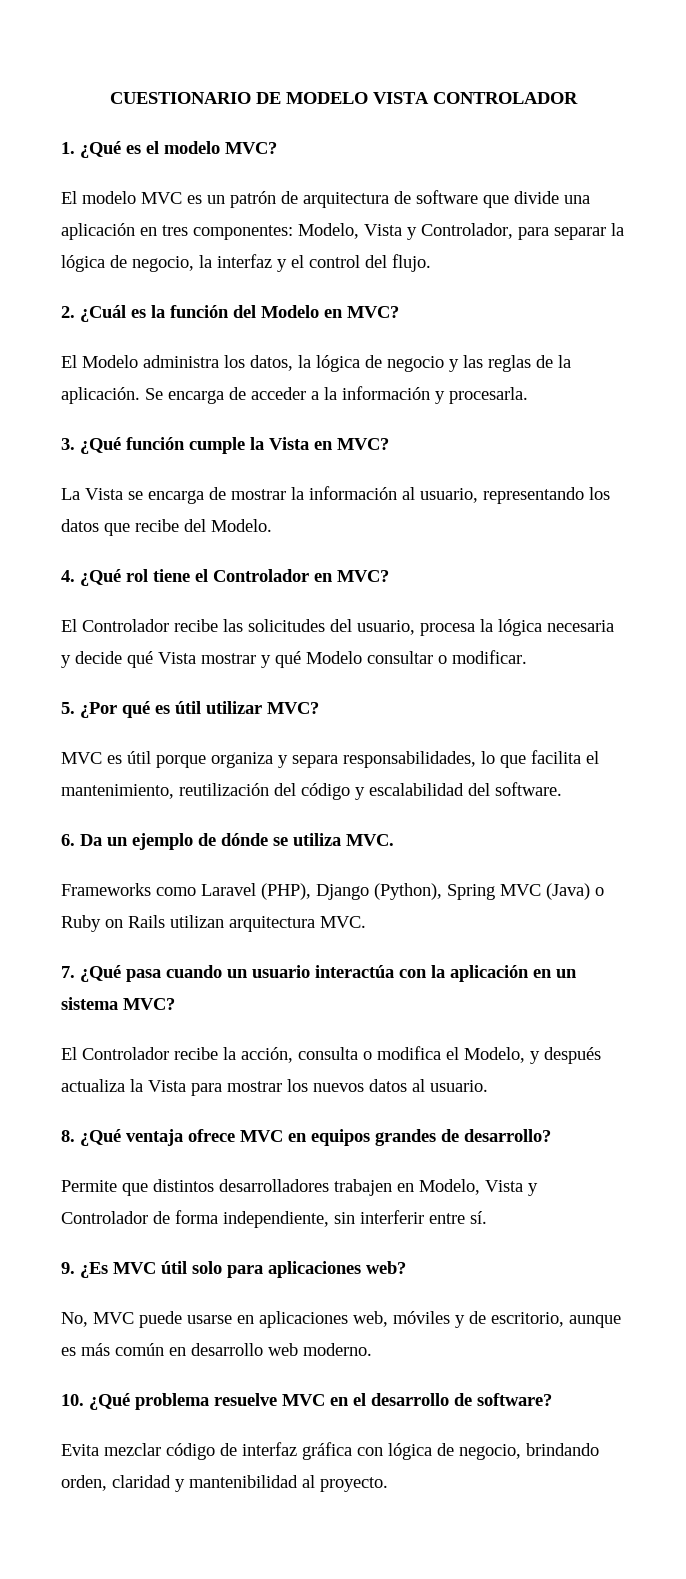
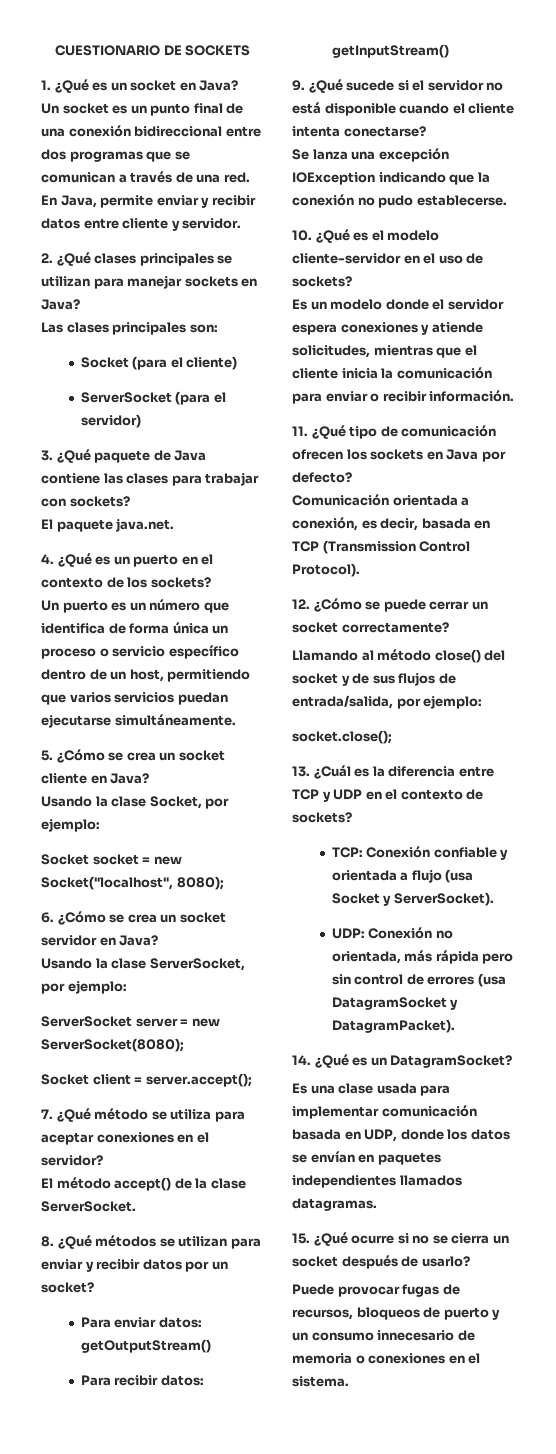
[285,92,578,104] MODELO VISTA CONTROLADOR -> [185,45,251,56] SOCKETS
[146,141,277,154] [61,190,590,208] [61,223,624,240] [61,254,431,272] [61,305,399,322] [61,355,571,372] [61,386,528,404] [61,437,389,454] [61,486,610,504] [61,519,272,536] [61,569,389,586] [61,619,614,636] [61,650,527,668] [61,701,319,718] [61,750,599,768] [61,782,562,800] [61,833,394,850] [61,883,604,900] [61,915,366,932] [61,965,577,982] [61,997,175,1010] [61,1046,601,1064] [61,1079,488,1096] [61,1129,551,1146] [61,1179,538,1196] [61,1210,487,1228] [61,1261,406,1278] [61,1311,621,1328] [61,1343,372,1356] [61,1393,552,1410] [61,1442,599,1460] [61,1475,388,1492] el modelo MVC? // El modelo MVC es un patrón de arquitectura de software que divide una aplicación en tres componentes: Modelo, Vista y Controlador, para separar la lógica de negocio, la interfaz y el control del flujo. // 2. ¿Cuál es la función del Modelo en MVC? // El Modelo administra los datos, la lógica de negocio y las reglas de la aplicación. Se encarga de acceder a la información y procesarla. // 3. ¿Qué función cumple la Vista en MVC? // La Vista se encarga de mostrar la información al usuario, representando los datos que recibe del Modelo. // 4. ¿Qué rol tiene el Controlador en MVC? // El Controlador recibe las solicitudes del usuario, procesa la lógica necesaria y decide qué Vista mostrar y qué Modelo consultar o modificar. // 5. ¿Por qué es útil utilizar MVC? // MVC es útil porque organiza y separa responsabilidades, lo que facilita el mantenimiento, reutilización del código y escalabilidad del software. // 6. Da un ejemplo de dónde se utiliza MVC. // Frameworks como Laravel (PHP), Django (Python), Spring MVC (Java) o Ruby on Rails utilizan arquitectura MVC. // 7. ¿Qué pasa cuando un usuario interactúa con la aplicación en un sistema MVC? // El Controlador recibe la acción, consulta o modifica el Modelo, y después actualiza la Vista para mostrar los nuevos datos al usuario. // 8. ¿Qué ventaja ofrece MVC en equipos grandes de desarrollo? // Permite que distintos desarrolladores trabajen en Modelo, Vista y Controlador de forma independiente, sin interferir entre sí. // 9. ¿Es MVC útil solo para aplicaciones web? // No, MVC puede usarse en aplicaciones web, móviles y de escritorio, aunque es más común en desarrollo web moderno. // 10. ¿Qué problema resuelve MVC en el desarrollo de software? // Evita mezclar código de interfaz gráfica con lógica de negocio, brindando orden, claridad y mantenibilidad al proyecto. -> [110,80,239,91] [41,103,244,116] [41,125,261,137] [41,149,190,162] [41,171,250,183] [41,195,256,208] [41,218,242,231] [41,252,233,266] [41,275,258,289] [41,299,80,310] [41,322,218,335] [80,356,238,370] [80,391,226,405] [80,414,141,428] [41,449,207,463] [41,472,260,486] [41,496,130,507] [41,518,175,532] [41,553,214,567] [41,577,211,588] [41,599,229,613] [41,622,229,634] [41,645,239,659] [41,669,251,682] [41,692,228,705] [41,714,236,728] [41,749,225,763] [41,773,150,784] [41,796,230,809] [41,818,100,832] [41,854,182,865] [41,876,224,890] [41,911,226,925] [41,935,159,946] [41,958,245,971] [41,980,127,994] [41,1016,220,1027] [41,1038,184,1052] [41,1073,252,1087] [41,1108,245,1122] [41,1132,209,1145] [41,1155,103,1166] [41,1177,246,1191] [41,1201,136,1212] [41,1235,261,1249] [41,1259,228,1272] [41,1282,94,1293] [80,1317,202,1328] [80,1339,211,1353] [80,1375,204,1386] [331,44,449,58] [292,79,504,93] [292,102,515,116] [292,126,426,137] [292,148,449,162] [292,172,490,185] [292,194,507,208] [292,229,440,243] [292,253,484,264] [292,276,352,287] [292,299,504,310] [292,322,483,335] [292,345,477,358] [292,367,492,379] [292,390,515,404] [292,425,497,439] [292,449,506,462] [292,472,352,483] [292,494,470,506] [292,517,491,531] [292,540,471,554] [292,563,360,577] [292,598,488,612] [292,622,449,633] [292,649,506,663] [292,672,456,686] [292,695,483,709] [292,730,392,744] [292,765,494,779] [292,789,484,802] [292,812,352,823] [331,846,509,860] [331,869,474,883] [331,892,494,906] [331,927,453,939] [331,950,514,964] [331,973,506,987] [331,997,459,1010] [331,1019,455,1033] [292,1054,513,1068] [292,1083,451,1096] [292,1105,477,1119] [292,1129,510,1142] [292,1151,441,1165] [292,1175,462,1188] [292,1198,377,1211] [292,1232,509,1246] [292,1255,470,1269] [292,1284,460,1297] [292,1307,501,1320] [292,1330,475,1341] [292,1353,481,1364] [292,1376,349,1387] un socket en Java? // Un socket es un punto final de una conexión bidireccional entre dos programas que se comunican a través de una red. En Java, permite enviar y recibir datos entre cliente y servidor. // 2. ¿Qué clases principales se utilizan para manejar sockets en Java? // Las clases principales son: // Socket (para el cliente) // ServerSocket (para el servidor) // 3. ¿Qué paquete de Java contiene las clases para trabajar con sockets? // El paquete java.net. // 4. ¿Qué es un puerto en el contexto de los sockets? // Un puerto es un número que identifica de forma única un proceso o servicio específico dentro de un host, permitiendo que varios servicios puedan ejecutarse simultáneamente. // 5. ¿Cómo se crea un socket cliente en Java? // Usando la clase Socket, por ejemplo: // Socket socket = new Socket("localhost", 8080); // 6. ¿Cómo se crea un socket servidor en Java? // Usando la clase ServerSocket, por ejemplo: // ServerSocket server = new ServerSocket(8080); // Socket client = server.accept(); // 7. ¿Qué método se utiliza para aceptar conexiones en el servidor? // El método accept() de la clase ServerSocket. // 8. ¿Qué métodos se utilizan para enviar y recibir datos por un socket? // Para enviar datos: getOutputStream() // Para recibir datos: getInputStream() // 9. ¿Qué sucede si el servidor no está disponible cuando el cliente intenta conectarse? // Se lanza una excepción IOException indicando que la conexión no pudo establecerse. // 10. ¿Qué es el modelo cliente-servidor en el uso de sockets? // Es un modelo donde el servidor espera conexiones y atiende solicitudes, mientras que el cliente inicia la comunicación para enviar o recibir información. // 11. ¿Qué tipo de comunicación ofrecen los sockets en Java por defecto? // Comunicación orientada a conexión, es decir, basada en TCP (Transmission Control Protocol). // 12. ¿Cómo se puede cerrar un socket correctamente? // Llamando al método close() del socket y de sus flujos de entrada/salida, por ejemplo: // socket.close(); // 13. ¿Cuál es la diferencia entre TCP y UDP en el contexto de sockets? // TCP: Conexión confiable y orientada a flujo (usa Socket y ServerSocket). // UDP: Conexión no orientada, más rápida pero sin control de errores (usa DatagramSocket y DatagramPacket). // 14. ¿Qué es un DatagramSocket? // Es una clase usada para implementar comunicación basada en UDP, donde los datos se envían en paquetes independientes llamados datagramas. // 15. ¿Qué ocurre si no se cierra un socket después de usarlo? // Puede provocar fugas de recursos, bloqueos de puerto y un consumo innecesario de memoria o conexiones en el sistema.

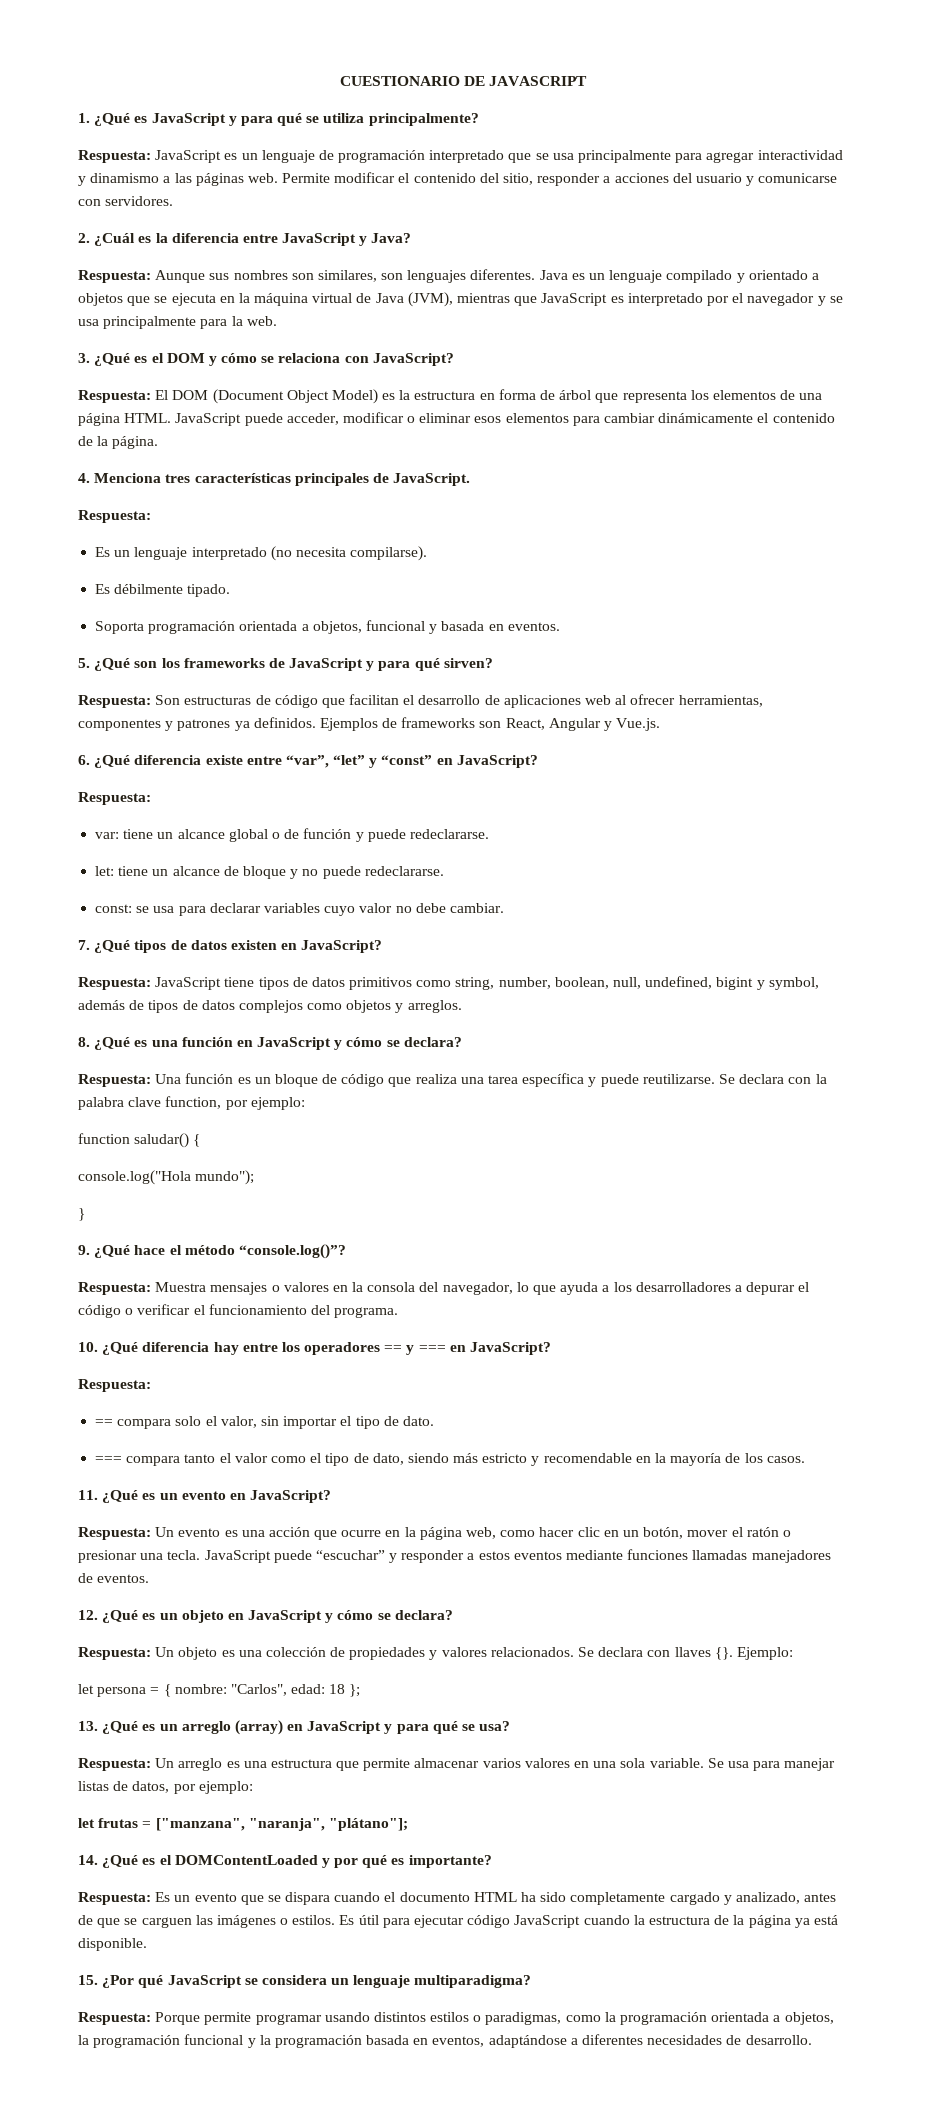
[185,45,251,56] SOCKETS -> [489,76,588,86] JAVASCRIPT
[110,80,239,91] [41,103,244,116] [41,125,261,137] [41,149,190,162] [41,171,250,183] [41,195,256,208] [41,218,242,231] [41,252,233,266] [41,275,258,289] [41,299,80,310] [41,322,218,335] [80,356,238,370] [80,391,226,405] [80,414,141,428] [41,449,207,463] [41,472,260,486] [41,496,130,507] [41,518,175,532] [41,553,214,567] [41,577,211,588] [41,599,229,613] [41,622,229,634] [41,645,239,659] [41,669,251,682] [41,692,228,705] [41,714,236,728] [41,749,225,763] [41,773,150,784] [41,796,230,809] [41,818,100,832] [41,854,182,865] [41,876,224,890] [41,911,226,925] [41,935,159,946] [41,958,245,971] [41,980,127,994] [41,1016,220,1027] [41,1038,184,1052] [41,1073,252,1087] [41,1108,245,1122] [41,1132,209,1145] [41,1155,103,1166] [41,1177,246,1191] [41,1201,136,1212] [41,1235,261,1249] [41,1259,228,1272] [41,1282,94,1293] [80,1317,202,1328] [80,1339,211,1353] [80,1375,204,1386] [331,44,449,58] [292,79,504,93] [292,102,515,116] [292,126,426,137] [292,148,449,162] [292,172,490,185] [292,194,507,208] [292,229,440,243] [292,253,484,264] [292,276,352,287] [292,299,504,310] [292,322,483,335] [292,345,477,358] [292,367,492,379] [292,390,515,404] [292,425,497,439] [292,449,506,462] [292,472,352,483] [292,494,470,506] [292,517,491,531] [292,540,471,554] [292,563,360,577] [292,598,488,612] [292,622,449,633] [292,649,506,663] [292,672,456,686] [292,695,483,709] [292,730,392,744] [292,766,310,777] un socket en Java? // Un socket es un punto final de una conexión bidireccional entre dos programas que se comunican a través de una red. En Java, permite enviar y recibir datos entre cliente y servidor. // 2. ¿Qué clases principales se utilizan para manejar sockets en Java? // Las clases principales son: // Socket (para el cliente) // ServerSocket (para el servidor) // 3. ¿Qué paquete de Java contiene las clases para trabajar con sockets? // El paquete java.net. // 4. ¿Qué es un puerto en el contexto de los sockets? // Un puerto es un número que identifica de forma única un proceso o servicio específico dentro de un host, permitiendo que varios servicios puedan ejecutarse simultáneamente. // 5. ¿Cómo se crea un socket cliente en Java? // Usando la clase Socket, por ejemplo: // Socket socket = new Socket("localhost", 8080); // 6. ¿Cómo se crea un socket servidor en Java? // Usando la clase ServerSocket, por ejemplo: // ServerSocket server = new ServerSocket(8080); // Socket client = server.accept(); // 7. ¿Qué método se utiliza para aceptar conexiones en el servidor? // El método accept() de la clase ServerSocket. // 8. ¿Qué métodos se utilizan para enviar y recibir datos por un socket? // Para enviar datos: getOutputStream() // Para recibir datos: getInputStream() // 9. ¿Qué sucede si el servidor no está disponible cuando el cliente intenta conectarse? // Se lanza una excepción IOException indicando que la conexión no pudo establecerse. // 10. ¿Qué es el modelo cliente-servidor en el uso de sockets? // Es un modelo donde el servidor espera conexiones y atiende solicitudes, mientras que el cliente inicia la comunicación para enviar o recibir información. // 11. ¿Qué tipo de comunicación ofrecen los sockets en Java por defecto? // Comunicación orientada a conexión, es decir, basada en TCP (Transmission Control Protocol). // 12. ¿Cómo se puede cerrar un socket correctamente? // Llamando al método close() del socket y de sus flujos de entrada/salida, por ejemplo: // socket.close(); // 13. -> [151,113,479,126] [78,150,843,163] [78,172,838,186] [78,196,174,206] [78,233,90,243] JavaScript y para qué se utiliza principalmente? // Respuesta: JavaScript es un lenguaje de programación interpretado que se usa principalmente para agregar interactividad y dinamismo a las páginas web. Permite modificar el contenido del sitio, responder a acciones del usuario y comunicarse con servidores. // 2.
[292,789,484,802] [292,812,352,823] [331,846,509,860] [331,869,474,883] [331,892,494,906] [331,927,453,939] [331,950,514,964] [331,973,506,987] [331,997,459,1010] [331,1019,455,1033] [292,1054,513,1068] [292,1083,451,1096] [292,1105,477,1119] [292,1129,510,1142] [292,1151,441,1165] [292,1175,462,1188] [292,1198,377,1211] [292,1232,509,1246] [292,1255,470,1269] [292,1284,460,1297] [292,1307,501,1320] [292,1330,475,1341] [292,1353,481,1364] [292,1376,349,1387] TCP y UDP en el contexto de sockets? // TCP: Conexión confiable y orientada a flujo (usa Socket y ServerSocket). // UDP: Conexión no orientada, más rápida pero sin control de errores (usa DatagramSocket y DatagramPacket). // 14. ¿Qué es un DatagramSocket? // Es una clase usada para implementar comunicación basada en UDP, donde los datos se envían en paquetes independientes llamados datagramas. // 15. ¿Qué ocurre si no se cierra un socket después de usarlo? // Puede provocar fugas de recursos, bloqueos de puerto y un consumo innecesario de memoria o conexiones en el sistema. -> [282,233,412,246] [78,269,819,283] [78,292,843,307] [78,316,277,329] [78,353,454,366] [78,389,823,404] [78,412,835,426] [78,436,159,449] [78,473,471,486] [78,510,151,523] [95,546,428,561] [95,584,231,597] [95,620,560,634] [78,658,493,671] [78,694,763,708] [78,717,661,731] [78,755,538,768] [78,792,151,805] [95,828,489,842] [95,866,444,879] [95,903,504,916] [78,940,383,953] [78,976,819,990] [78,1000,462,1013] [78,1037,462,1050] [78,1073,827,1087] [78,1096,305,1110] [78,1133,201,1148] [78,1170,255,1185] [78,1208,85,1221] [78,1244,346,1259] [78,1282,810,1295] [78,1304,399,1318] [78,1342,552,1355] [78,1379,151,1392] [95,1416,434,1429] [95,1453,805,1466] [78,1490,332,1503] [78,1527,791,1540] [78,1549,831,1563] [78,1573,150,1583] [78,1610,453,1623] [78,1647,793,1660] [78,1684,361,1697] [78,1720,511,1735] [78,1758,836,1771] [78,1781,253,1794] [78,1818,408,1831] [78,1855,492,1868] [78,1892,837,1905] [78,1915,838,1928] [78,1938,147,1951] [78,1975,532,1988] [78,2012,834,2025] [78,2034,812,2048] JavaScript y Java? // Respuesta: Aunque sus nombres son similares, son lenguajes diferentes. Java es un lenguaje compilado y orientado a objetos que se ejecuta en la máquina virtual de Java (JVM), mientras que JavaScript es interpretado por el navegador y se usa principalmente para la web. // 3. ¿Qué es el DOM y cómo se relaciona con JavaScript? // Respuesta: El DOM (Document Object Model) es la estructura en forma de árbol que representa los elementos de una página HTML. JavaScript puede acceder, modificar o eliminar esos elementos para cambiar dinámicamente el contenido de la página. // 4. Menciona tres características principales de JavaScript. // Respuesta: // Es un lenguaje interpretado (no necesita compilarse). // Es débilmente tipado. // Soporta programación orientada a objetos, funcional y basada en eventos. // 5. ¿Qué son los frameworks de JavaScript y para qué sirven? // Respuesta: Son estructuras de código que facilitan el desarrollo de aplicaciones web al ofrecer herramientas, componentes y patrones ya definidos. Ejemplos de frameworks son React, Angular y Vue.js. // 6. ¿Qué diferencia existe entre “var”, “let” y “const” en JavaScript? // Respuesta: // var: tiene un alcance global o de función y puede redeclararse. // let: tiene un alcance de bloque y no puede redeclararse. // const: se usa para declarar variables cuyo valor no debe cambiar. // 7. ¿Qué tipos de datos existen en JavaScript? // Respuesta: JavaScript tiene tipos de datos primitivos como string, number, boolean, null, undefined, bigint y symbol, además de tipos de datos complejos como objetos y arreglos. // 8. ¿Qué es una función en JavaScript y cómo se declara? // Respuesta: Una función es un bloque de código que realiza una tarea específica y puede reutilizarse. Se declara con la palabra clave function, por ejemplo: // function saludar() { // console.log("Hola mundo"); // } // 9. ¿Qué hace el método “console.log()”? // Respuesta: Muestra mensajes o valores en la consola del navegador, lo que ayuda a los desarrolladores a depurar el código o verificar el funcionamiento del programa. // 10. ¿Qué diferencia hay entre los operadores == y === en JavaScript? // Respuesta: // == compara solo el valor, sin importar el tipo de dato. // === compara tanto el valor como el tipo de dato, siendo más estricto y recomendable en la mayoría de los casos. // 11. ¿Qué es un evento en JavaScript? // Respuesta: Un evento es una acción que ocurre en la página web, como hacer clic en un botón, mover el ratón o presionar una tecla. JavaScript puede “escuchar” y responder a estos eventos mediante funciones llamadas manejadores de eventos. // 12. ¿Qué es un objeto en JavaScript y cómo se declara? // Respuesta: Un objeto es una colección de propiedades y valores relacionados. Se declara con llaves {}. Ejemplo: // let persona = { nombre: "Carlos", edad: 18 }; // 13. ¿Qué es un arreglo (array) en JavaScript y para qué se usa? // Respuesta: Un arreglo es una estructura que permite almacenar varios valores en una sola variable. Se usa para manejar listas de datos, por ejemplo: // let frutas = ["manzana", "naranja", "plátano"]; // 14. ¿Qué es el DOMContentLoaded y por qué es importante? // Respuesta: Es un evento que se dispara cuando el documento HTML ha sido completamente cargado y analizado, antes de que se carguen las imágenes o estilos. Es útil para ejecutar código JavaScript cuando la estructura de la página ya está disponible. // 15. ¿Por qué JavaScript se considera un lenguaje multiparadigma? // Respuesta: Porque permite programar usando distintos estilos o paradigmas, como la programación orientada a objetos, la programación funcional y la programación basada en eventos, adaptándose a diferentes necesidades de desarrollo.

